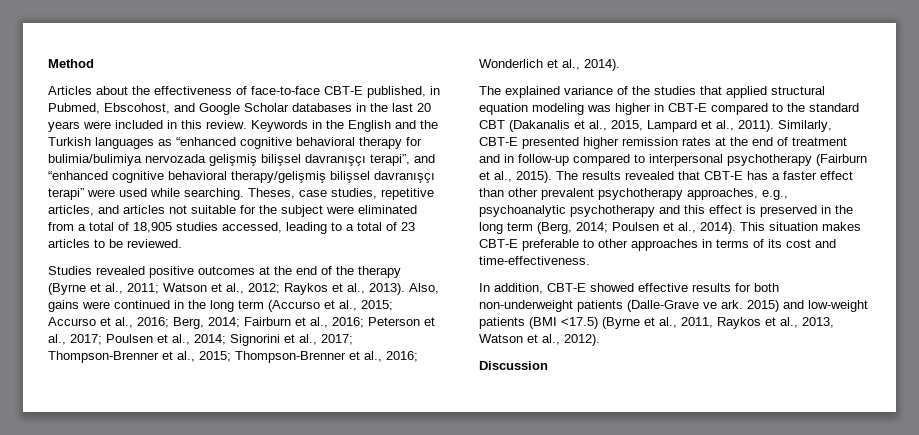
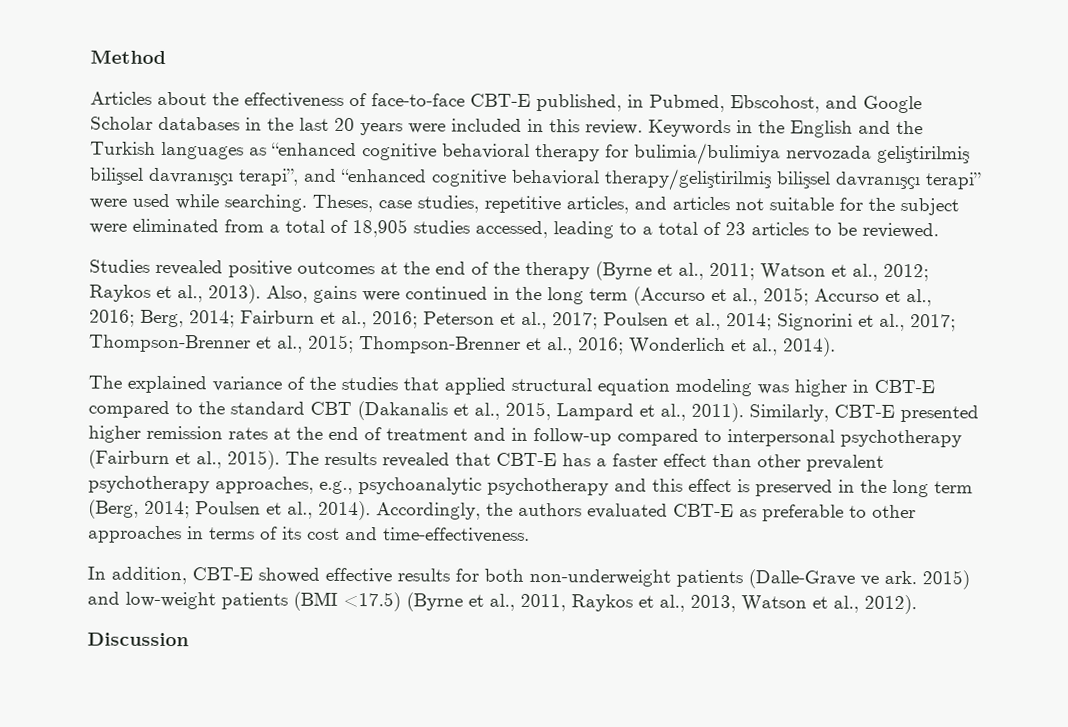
[209,154,257,166] gelişmiş -> [877,145,970,164] geliştirilmiş
[231,171,326,183] therapy/gelişmiş -> [604,168,772,192] therapy/geliştirilmiş
[740,222,861,231] [479,239,518,248] This situation makes CBT-E -> [376,502,757,520] Accordingly, the authors evaluated CBT-E as

